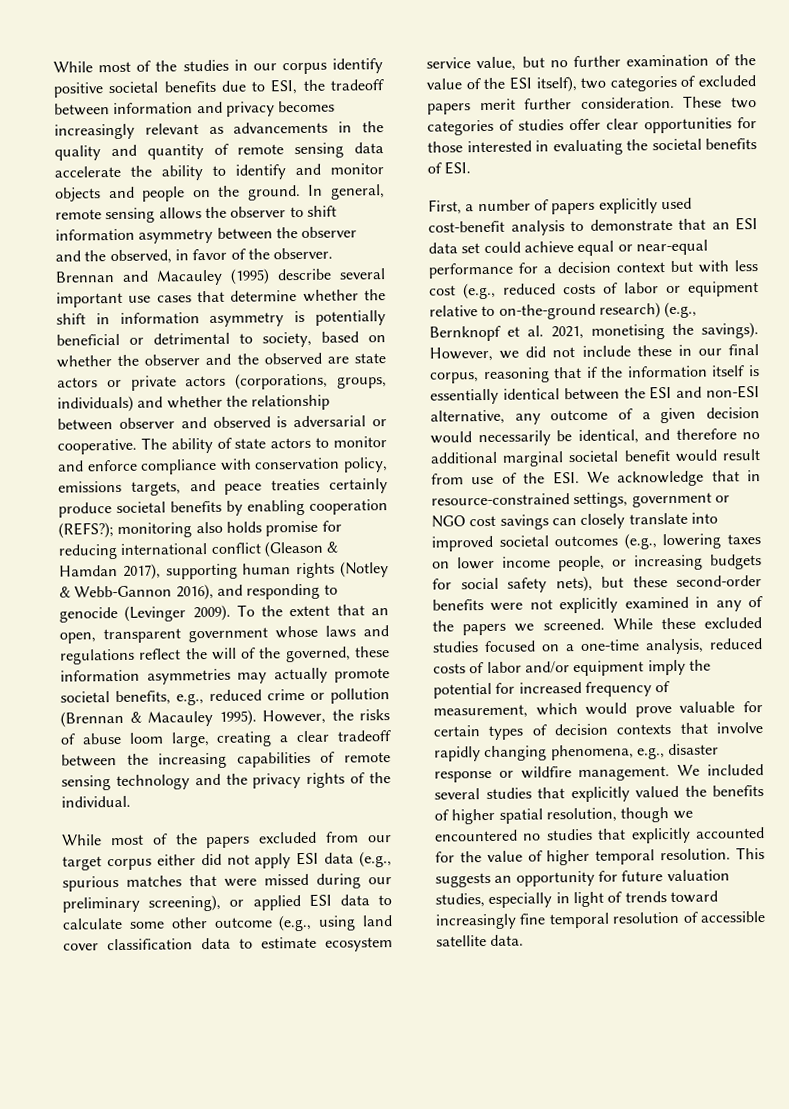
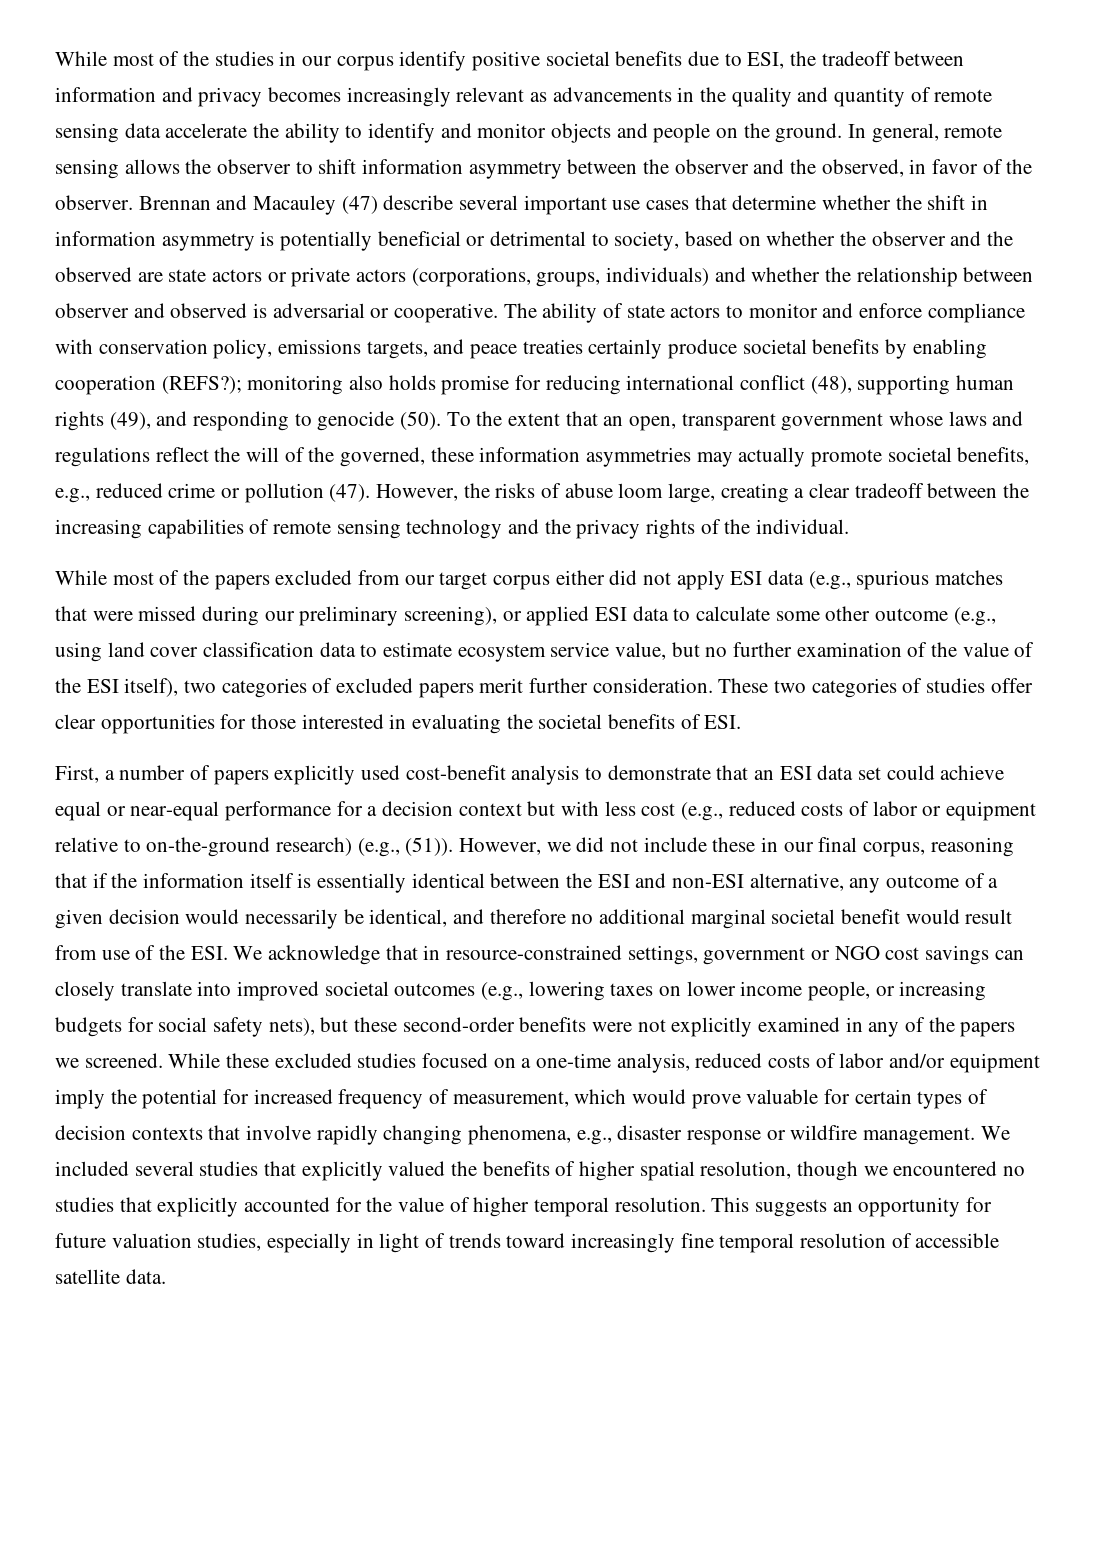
[230,268,270,285] (1995) -> [341,196,378,214] (47)
[263,540,339,558] [59,561,389,580] [59,583,214,601] (Gleason & Hamdan 2017), supporting human rights (Notley & Webb-Gannon 2016), -> [810,375,1015,395] [55,411,151,431] (48), supporting human rights (49),
[124,604,231,622] (Levinger 2009). -> [400,411,442,430] (50).
[60,709,257,728] (Brennan & Macauley 1995). -> [329,484,371,502] (47).
[429,322,759,342] Bernknopf et al. 2021, monetising the savings). -> [405,837,454,856] (51)).

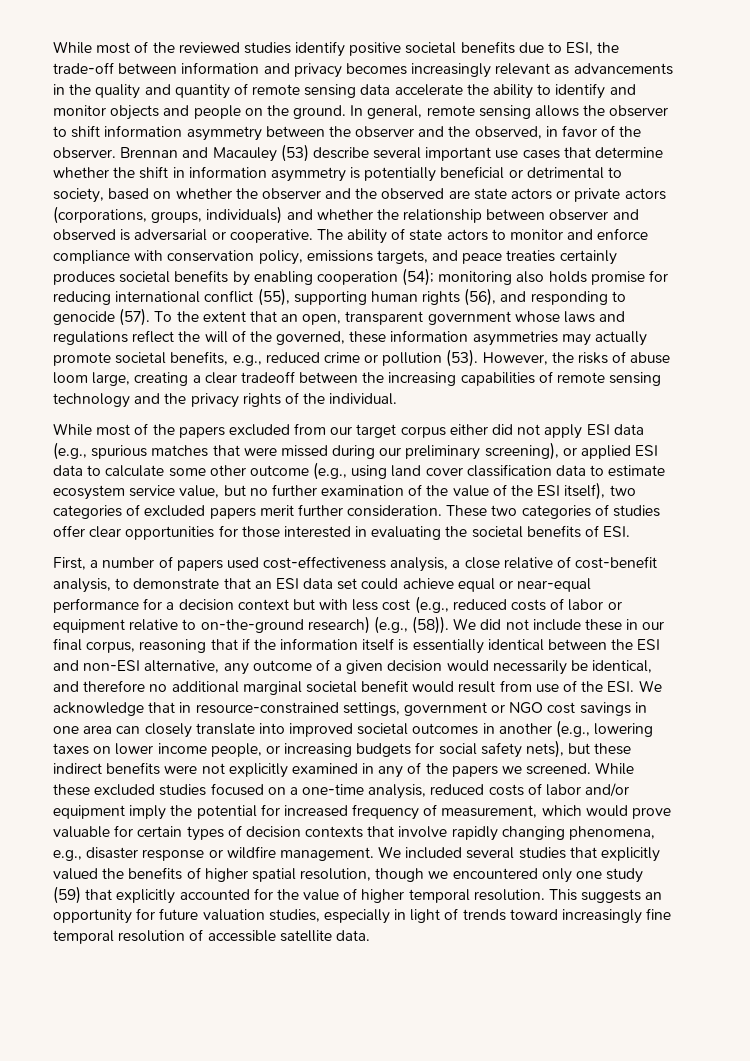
[55,51,394,71] While most of the studies in our corpus -> [53,41,291,54] While most of the reviewed studies
[821,51,891,66] tradeoff -> [53,62,114,74] trade-off
[341,196,378,214] (47) -> [280,144,309,162] (53)
[668,339,738,359] produce -> [53,271,115,285] produces
[161,376,242,394] (REFS?); -> [402,268,435,286] (54);
[810,376,852,394] (48), -> [257,288,290,306] (55),
[109,412,151,430] (49), -> [464,288,497,306] (56),
[400,411,442,430] (50). -> [119,308,151,326] (57).
[329,484,371,502] (47). -> [446,349,479,367] (53).
[274,765,580,785] explicitly used cost-benefit analysis -> [226,556,658,572] [53,578,111,593] used cost-effectiveness analysis, a close relative of cost-benefit analysis,
[405,837,571,856] (51)). However, we -> [412,616,477,634] (58)). We
(990, 955) none -> [634,702,647,713] [53,725,113,734] in one area
(476, 989) none -> [482,723,552,734] in another
[402,1017,515,1032] second-order -> [53,763,102,774] indirect
[1003,1166,1026,1176] [55,1197,114,1212] no studies -> [541,868,644,883] [53,886,81,904] only one study (59)

